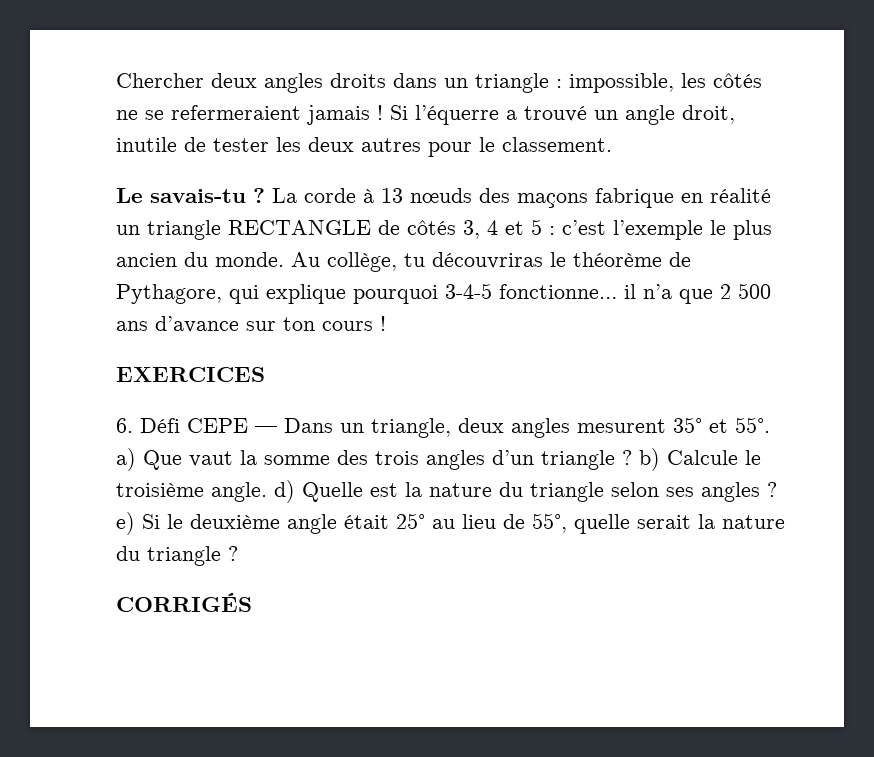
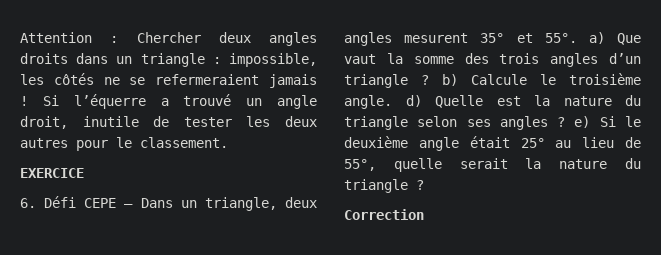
(116, 80) none -> [20,32,119,43] Attention :
[116,188,771,208] [116,219,772,240] [116,252,691,272] [116,283,771,304] [116,316,386,333] [116,367,265,382] Le savais-tu ? La corde à 13 nœuds des maçons fabrique en réalité un triangle RECTANGLE de côtés 3, 4 et 5 : c’est l’exemple le plus ancien du monde. Au collège, tu découvriras le théorème de Pythagore, qui explique pourquoi 3-4-5 fonctionne… il n’a que 2 500 ans d’avance sur ton cours ! // EXERCICES -> [20,168,84,178] EXERCICE
[116,592,252,612] CORRIGÉS -> [344,209,424,220] Correction

